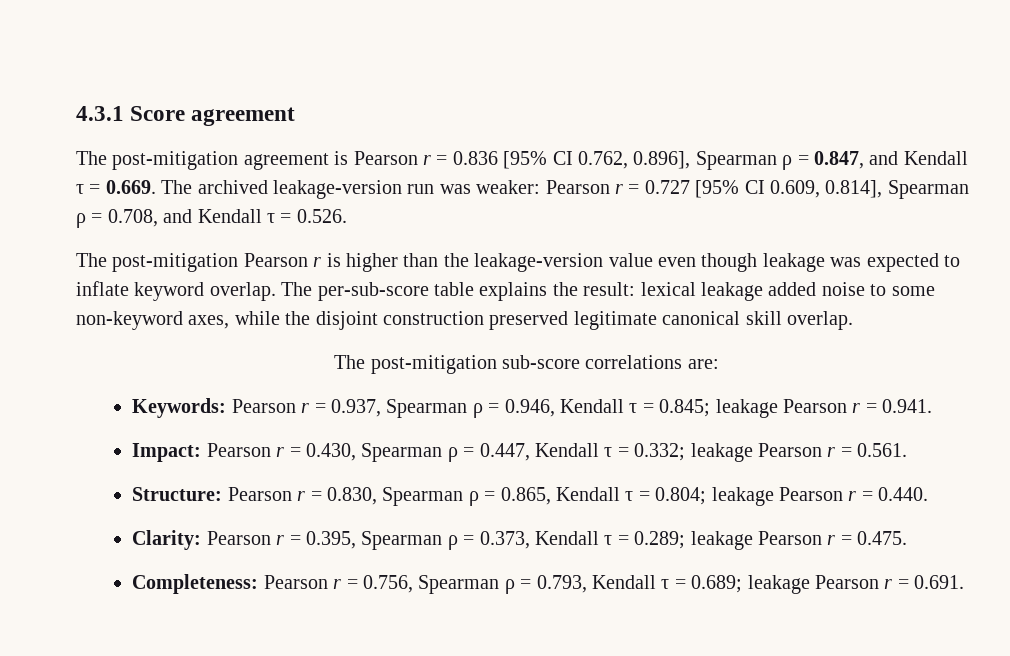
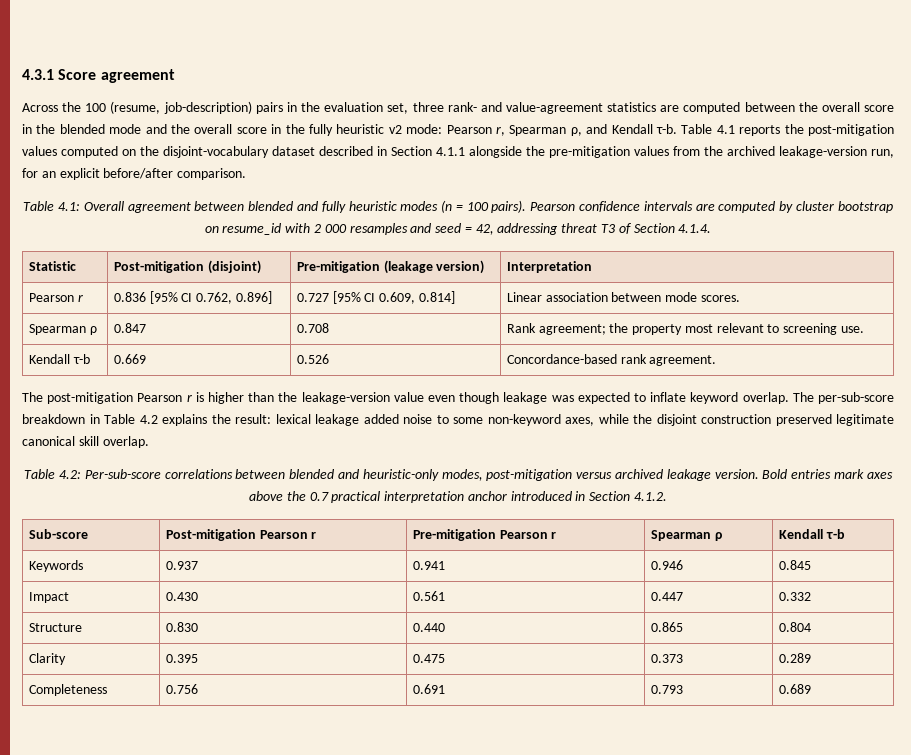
[76,151,448,170] The post-mitigation agreement is Pearson r = -> [22,101,894,114] [22,124,894,136] [22,146,894,158] [22,168,247,180] [23,200,893,213] [204,223,712,235] [28,261,76,271] [113,260,261,274] [296,260,485,274] [506,261,592,273] [28,293,83,302] Across the 100 (resume, job-description) pairs in the evaluation set, three rank- and value-agreement statistics are computed between the overall score in the blended mode and the overall score in the fully heuristic v2 mode: Pearson r, Spearman ρ, and Kendall τ-b. Table 4.1 reports the post-mitigation values computed on the disjoint-vocabulary dataset described in Section 4.1.1 alongside the pre-mitigation values from the archived leakage-version run, for an explicit before/after comparison. // Table 4.1: Overall agreement between blended and fully heuristic modes (n = 100 pairs). Pearson confidence intervals are computed by cluster bootstrap on resume_id with 2 000 resamples and seed = 42, addressing threat T3 of Section 4.1.4. // Statistic | Post-mitigation (disjoint) | Pre-mitigation (leakage version) | Interpretation // Pearson r |
[633,151,968,170] [76,180,969,199] [76,209,347,228] 0.896], Spearman ρ = 0.847, and Kendall τ = 0.669. The archived leakage-version run was weaker: Pearson r = 0.727 [95% CI 0.609, 0.814], Spearman ρ = 0.708, and Kendall τ = 0.526. -> [235,291,272,304] [296,291,455,304] [506,292,740,302] [28,324,97,335] [113,323,146,333] [296,323,329,333] [506,323,864,335] [28,354,90,364] [113,354,146,364] [296,354,329,364] [506,354,717,366] 0.896] | 0.727 [95% CI 0.609, 0.814] | Linear association between mode scores. // Spearman ρ | 0.847 | 0.708 | Rank agreement; the property most relevant to screening use. // Kendall τ-b | 0.669 | 0.526 | Concordance-based rank agreement.
[434,282,474,296] table -> [22,414,158,424] breakdown in Table 4.2
[334,355,719,374] [132,398,933,418] [132,443,908,462] [132,487,929,506] [132,530,908,550] [132,574,965,594] The post-mitigation sub-score correlations are: // Keywords: Pearson r = 0.937, Spearman ρ = 0.946, Kendall τ = 0.845; leakage Pearson r = 0.941. // Impact: Pearson r = 0.430, Spearman ρ = 0.447, Kendall τ = 0.332; leakage Pearson r = 0.561. // Structure: Pearson r = 0.830, Spearman ρ = 0.865, Kendall τ = 0.804; leakage Pearson r = 0.440. // Clarity: Pearson r = 0.395, Spearman ρ = 0.373, Kendall τ = 0.289; leakage Pearson r = 0.475. // Completeness: Pearson r = 0.756, Spearman ρ = 0.793, Kendall τ = 0.689; leakage Pearson r = 0.691. -> [24,469,893,481] [248,491,668,503] [28,529,88,539] [165,529,317,541] [412,529,557,541] [650,530,722,541] [778,529,845,539] [28,560,83,572] [165,561,198,570] [412,561,445,570] [650,560,683,570] [778,560,811,570] [28,592,69,603] [165,592,198,601] [412,591,445,601] [650,592,683,601] [778,592,811,601] [28,623,82,632] [165,622,198,632] [412,623,445,632] [650,622,683,632] [778,622,811,632] [28,653,66,665] [165,654,198,663] [412,654,445,663] [650,654,683,663] [778,653,811,663] [28,684,107,696] [165,684,198,694] [412,684,445,694] [650,685,683,694] [778,684,811,694] Table 4.2: Per-sub-score correlations between blended and heuristic-only modes, post-mitigation versus archived leakage version. Bold entries mark axes above the 0.7 practical interpretation anchor introduced in Section 4.1.2. // Sub-score | Post-mitigation Pearson r | Pre-mitigation Pearson r | Spearman ρ | Kendall τ-b // Keywords | 0.937 | 0.941 | 0.946 | 0.845 // Impact | 0.430 | 0.561 | 0.447 | 0.332 // Structure | 0.830 | 0.440 | 0.865 | 0.804 // Clarity | 0.395 | 0.475 | 0.373 | 0.289 // Completeness | 0.756 | 0.691 | 0.793 | 0.689

